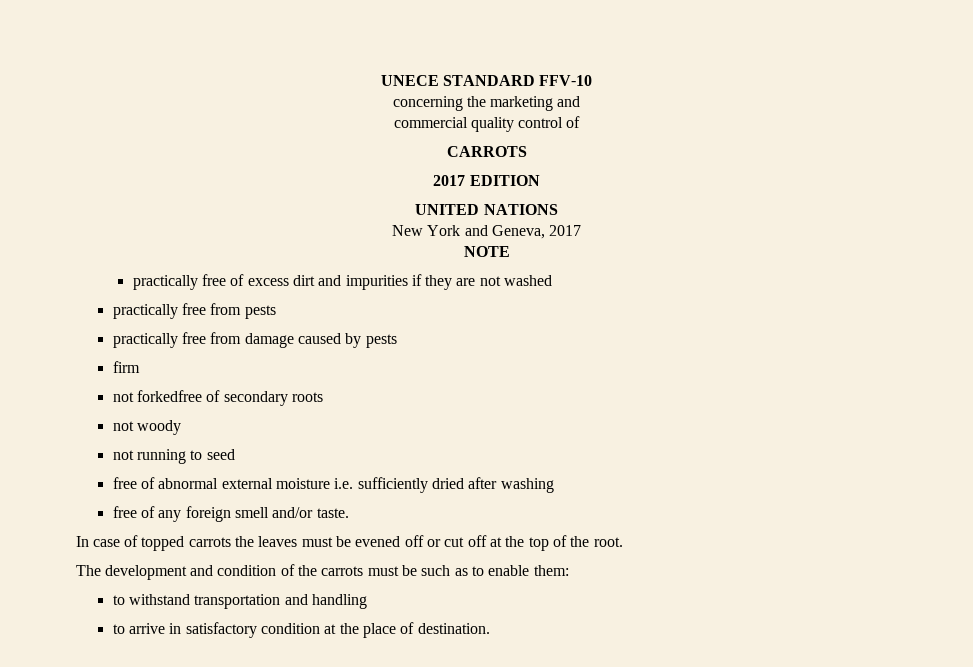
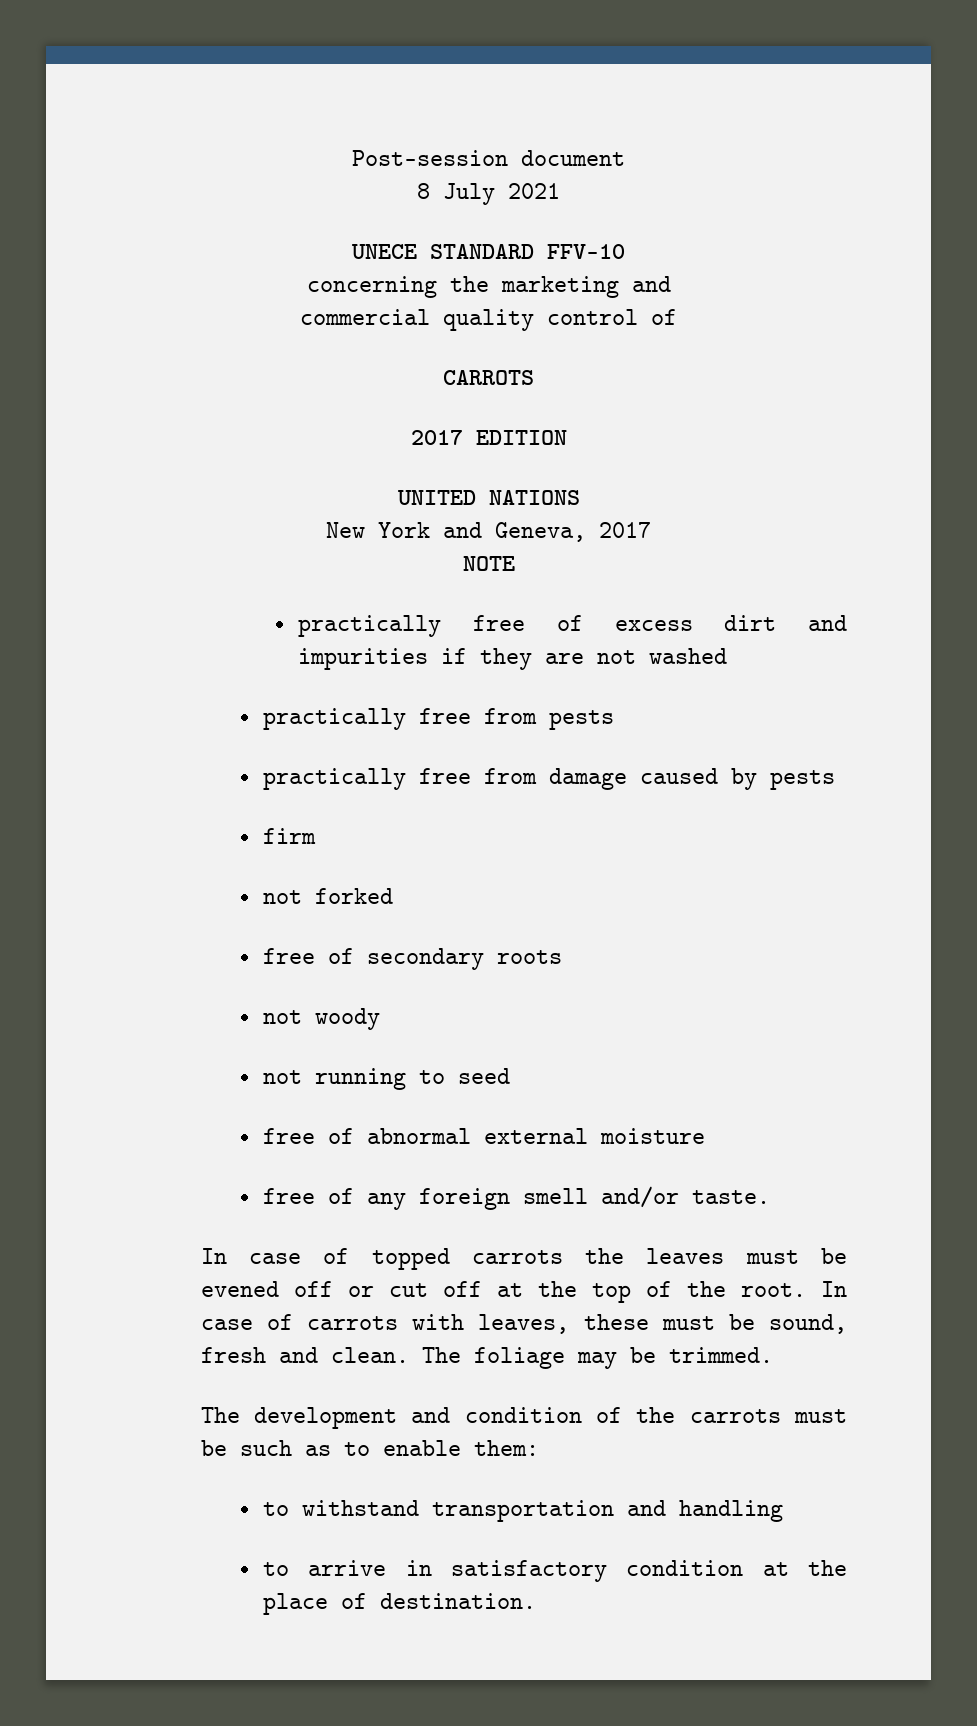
(380, 80) none -> [352,150,625,166] [417,183,560,205] Post-session document // 8 July 2021 //
[137,390,203,402] forkedfree -> [315,888,394,904] [263,948,316,964] forked // free
[334,477,554,493] i.e. sufficiently dried after washing -> (706, 1136) none
(623, 542) none -> [821,1281,848,1297] [200,1314,847,1334] [200,1347,773,1369] In case of carrots with leaves, these must be sound, fresh and clean. The foliage may be trimmed.

